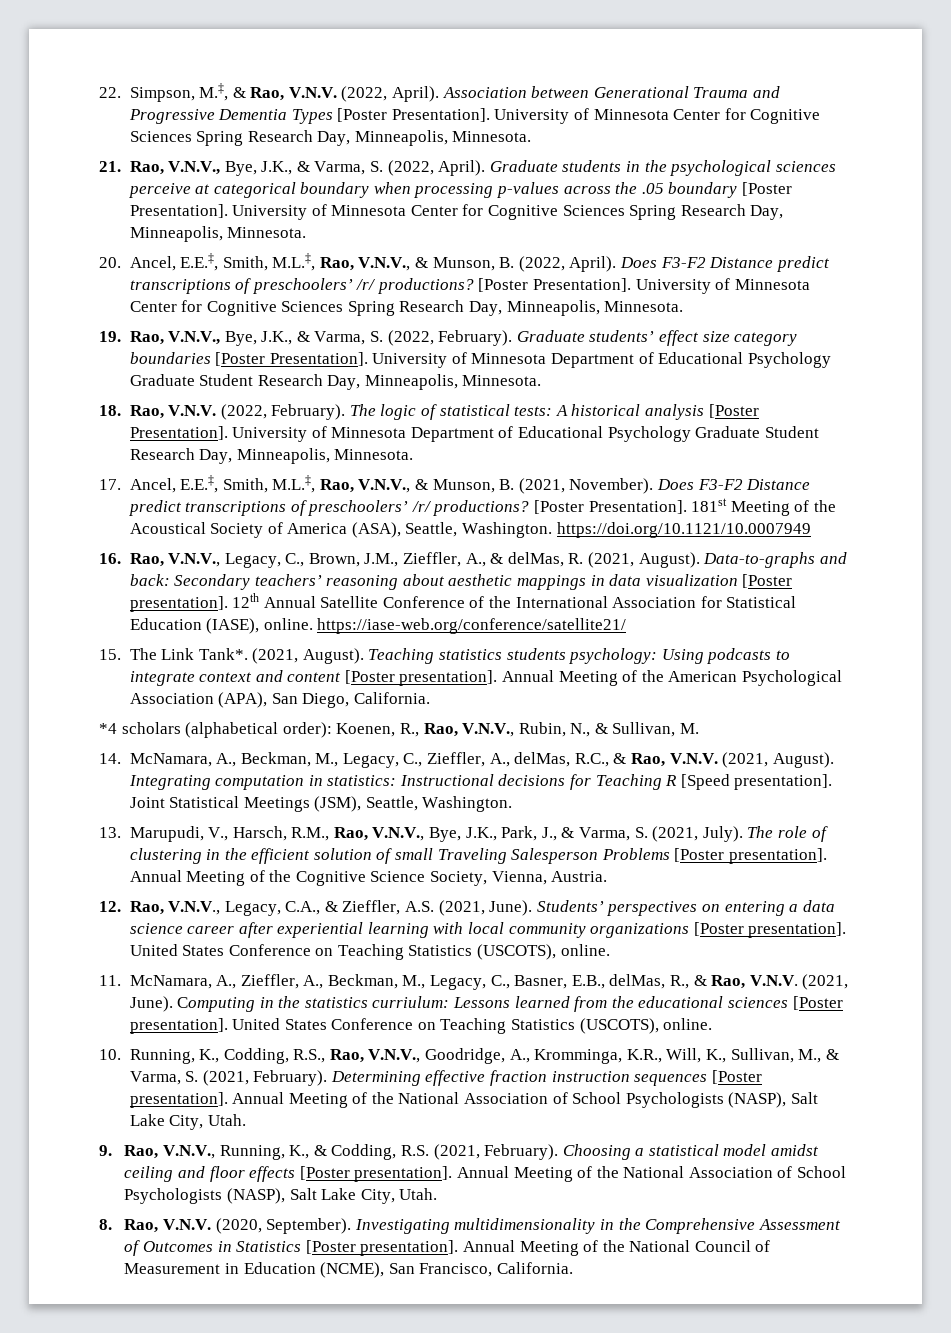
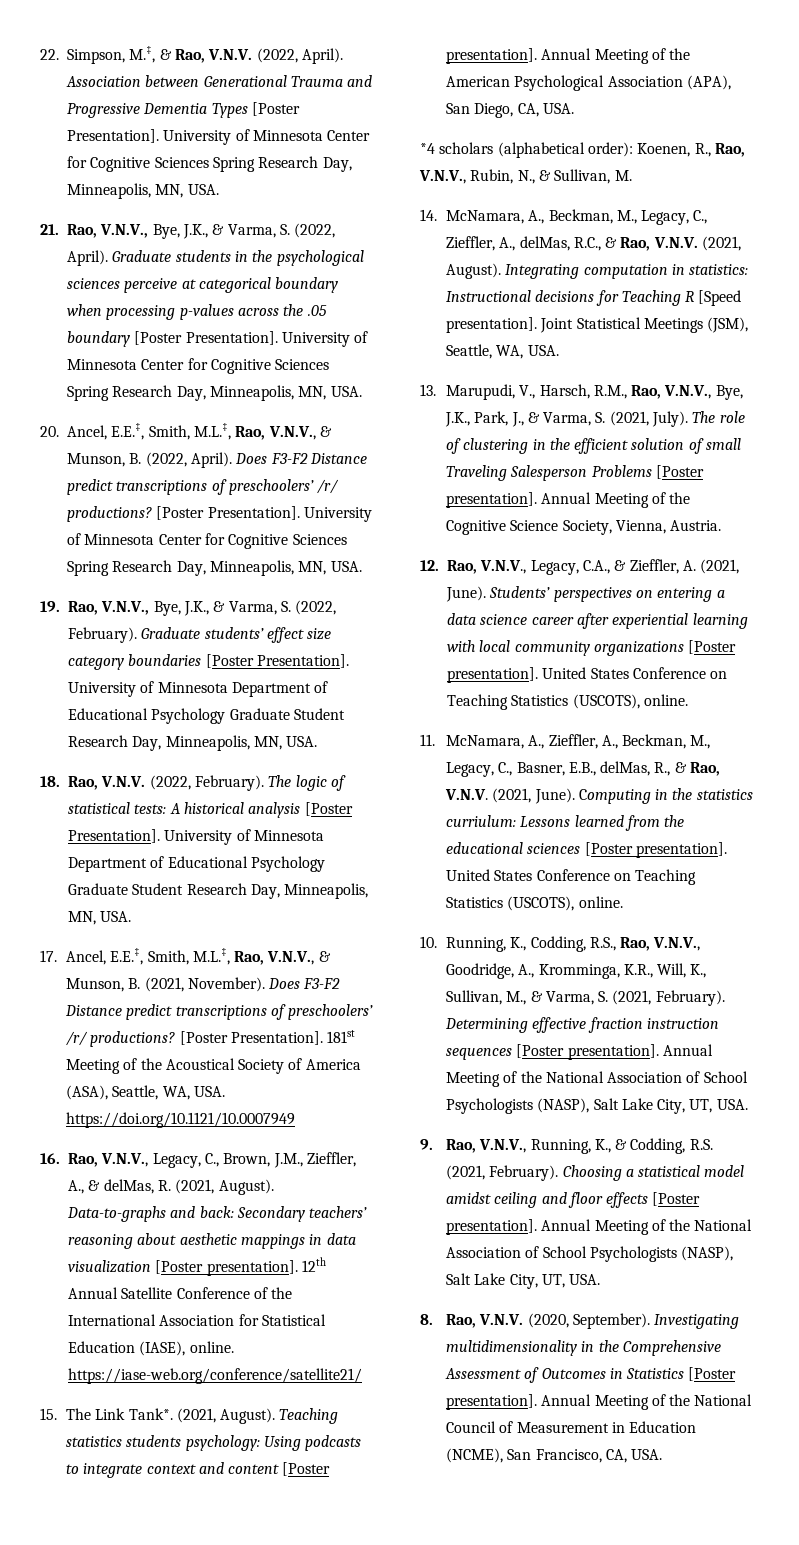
[452,131,532,142] Minnesota. -> [155,184,219,198] MN, USA.
[227,227,307,238] Minnesota. -> [298,386,362,400] MN, USA.
[604,301,684,312] Minnesota. -> [298,561,362,575] MN, USA.
[462,375,542,386] Minnesota. -> [253,736,318,750] MN, USA.
[334,449,414,460] Minnesota. -> [68,911,132,925] MN, USA.
[462,522,553,538] Washington. -> [162,1086,225,1100] WA, USA.
[353,692,430,704] California. -> [517,103,574,117] CA, USA.
[422,796,513,812] Washington. -> [496,345,559,359] WA, USA.
[405,901,435,912] A.S. -> [682,560,696,571] A.
[207,1114,246,1126] Utah. -> [689,1099,748,1113] UT, USA.
[399,1188,438,1200] Utah. -> [541,1274,601,1288] UT, USA.
[496,1262,573,1274] California. -> [605,1449,663,1463] CA, USA.

